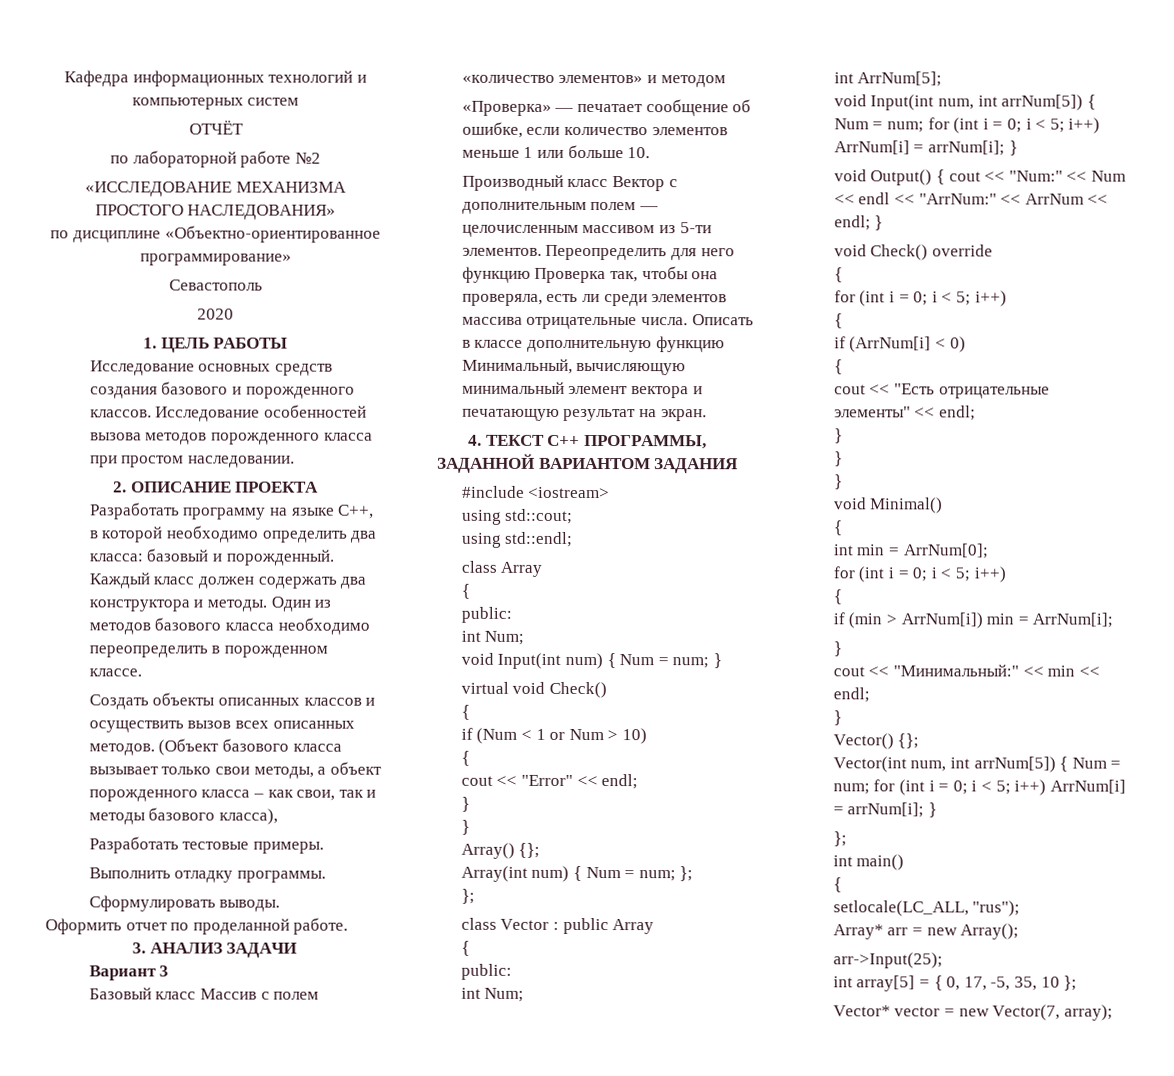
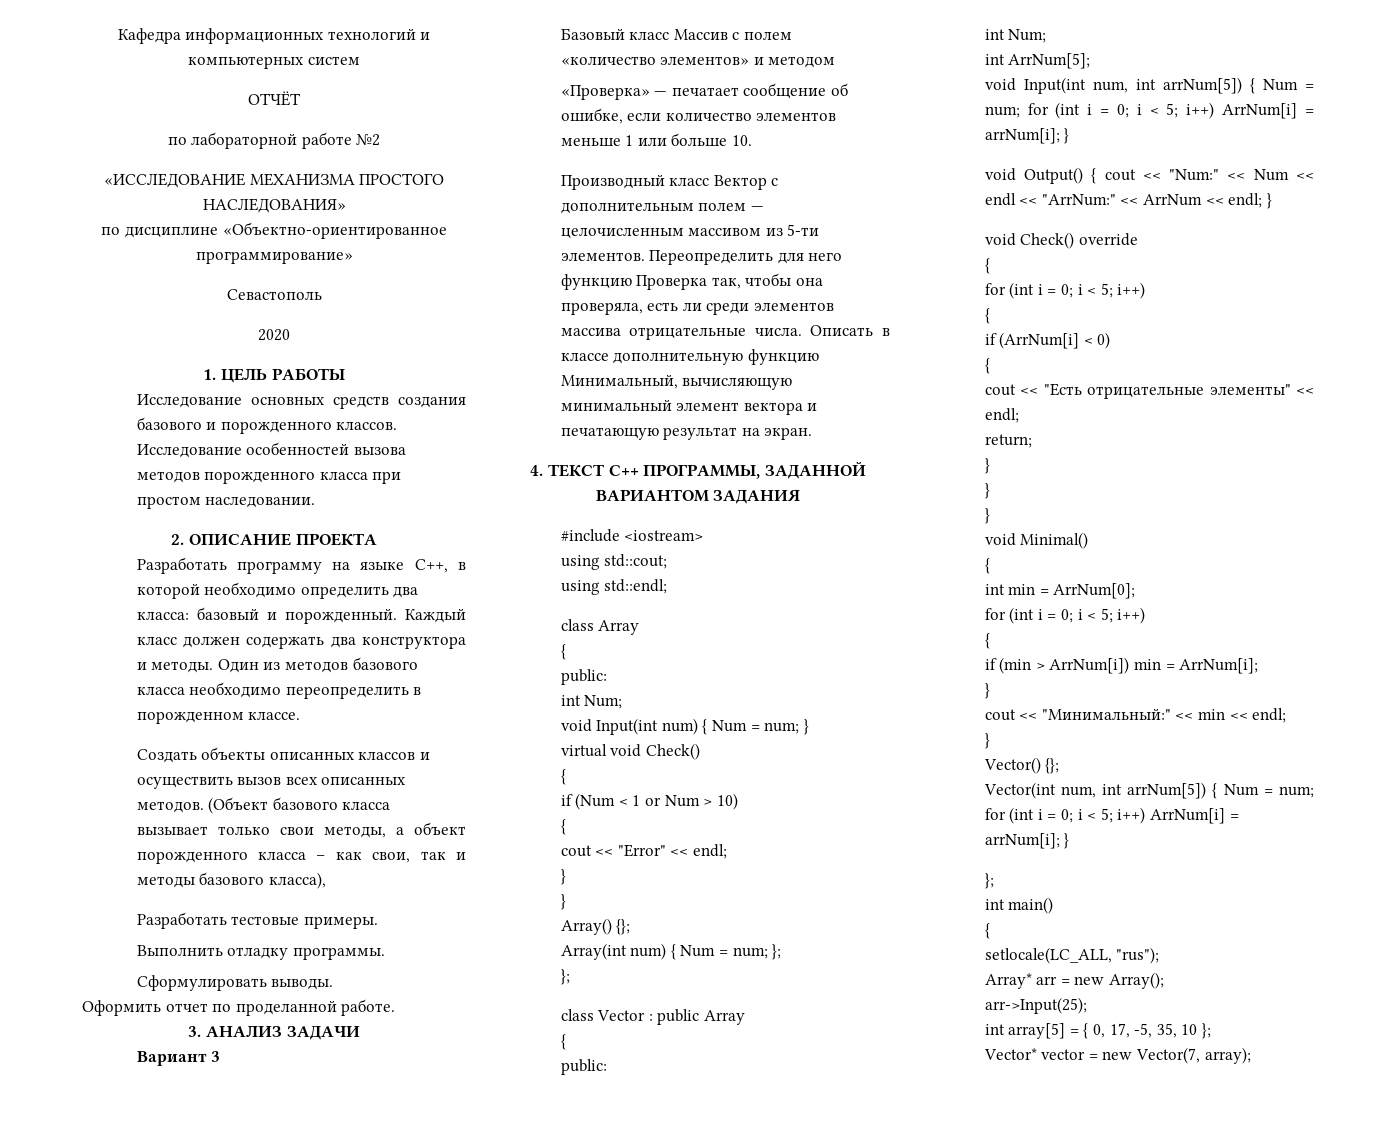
(977, 413) none -> [984,434,1032,448] // return;

